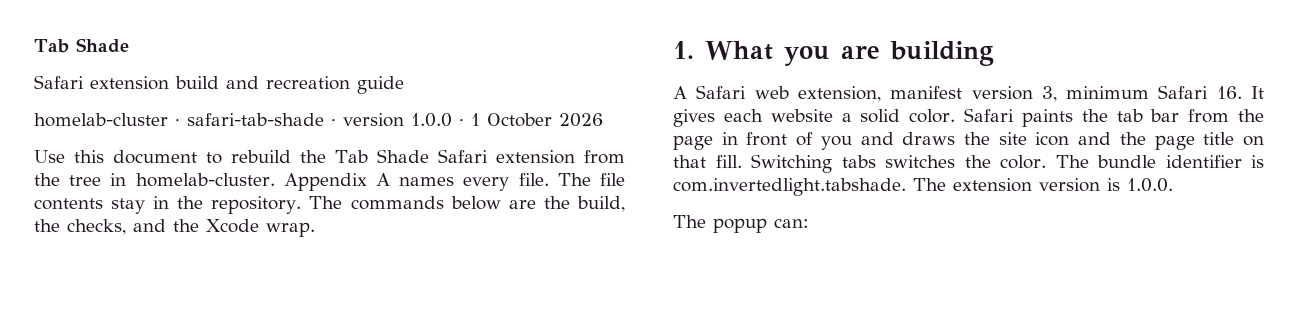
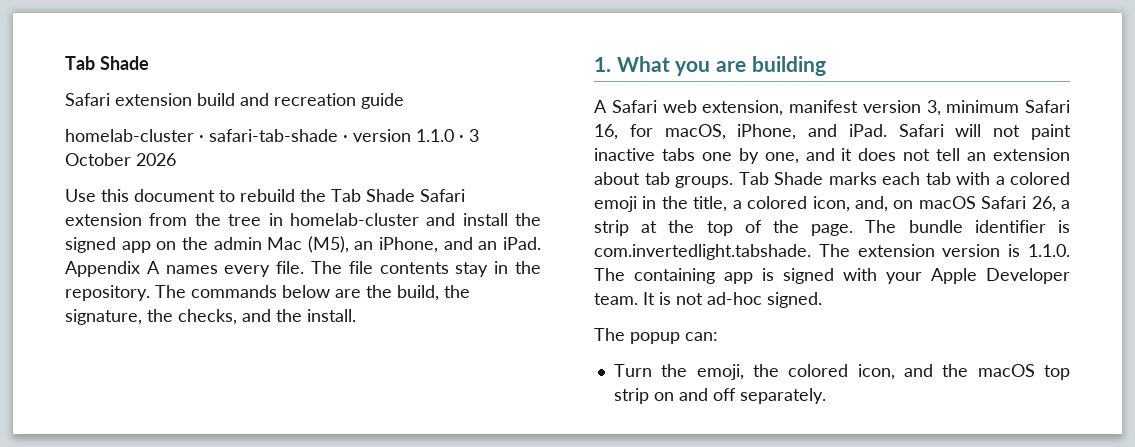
[411,113,480,127] 1.0.0 · 1 -> [416,129,479,142] 1.1.0 · 3
[135,173,275,187] homelab-cluster. -> [289,213,541,226] [65,236,541,253] homelab-cluster and install the signed app on the admin Mac (M5), an iPhone, and an iPad.
(60, 225) none -> [65,309,173,325] signature, the
[206,219,315,237] Xcode wrap. -> [307,309,356,322] install.
[1216,86,1264,99] [673,108,1264,127] [673,132,1264,150] [673,154,1047,173] 16. It gives each website a solid color. Safari paints the tab bar from the page in front of you and draws the site icon and the page title on that fill. Switching tabs switches the color. -> [594,124,1071,140] [594,148,1070,164] [594,172,1070,188] [594,196,1070,212] [594,220,854,236] 16, for macOS, iPhone, and iPad. Safari will not paint inactive tabs one by one, and it does not tell an extension about tab groups. Tab Shade marks each tab with a colored emoji in the title, a colored icon, and, on macOS Safari 26, a strip at the top of the page.
[1127,178,1173,192] [673,215,809,233] 1.0.0. // The popup can: -> [1028,244,1070,257] [594,268,1070,284] [594,292,822,308] [594,328,718,344] [613,364,1070,380] [613,388,826,404] 1.1.0. The containing app is signed with your Apple Developer team. It is not ad-hoc signed. // The popup can: // Turn the emoji, the colored icon, and the macOS top strip on and off separately.

